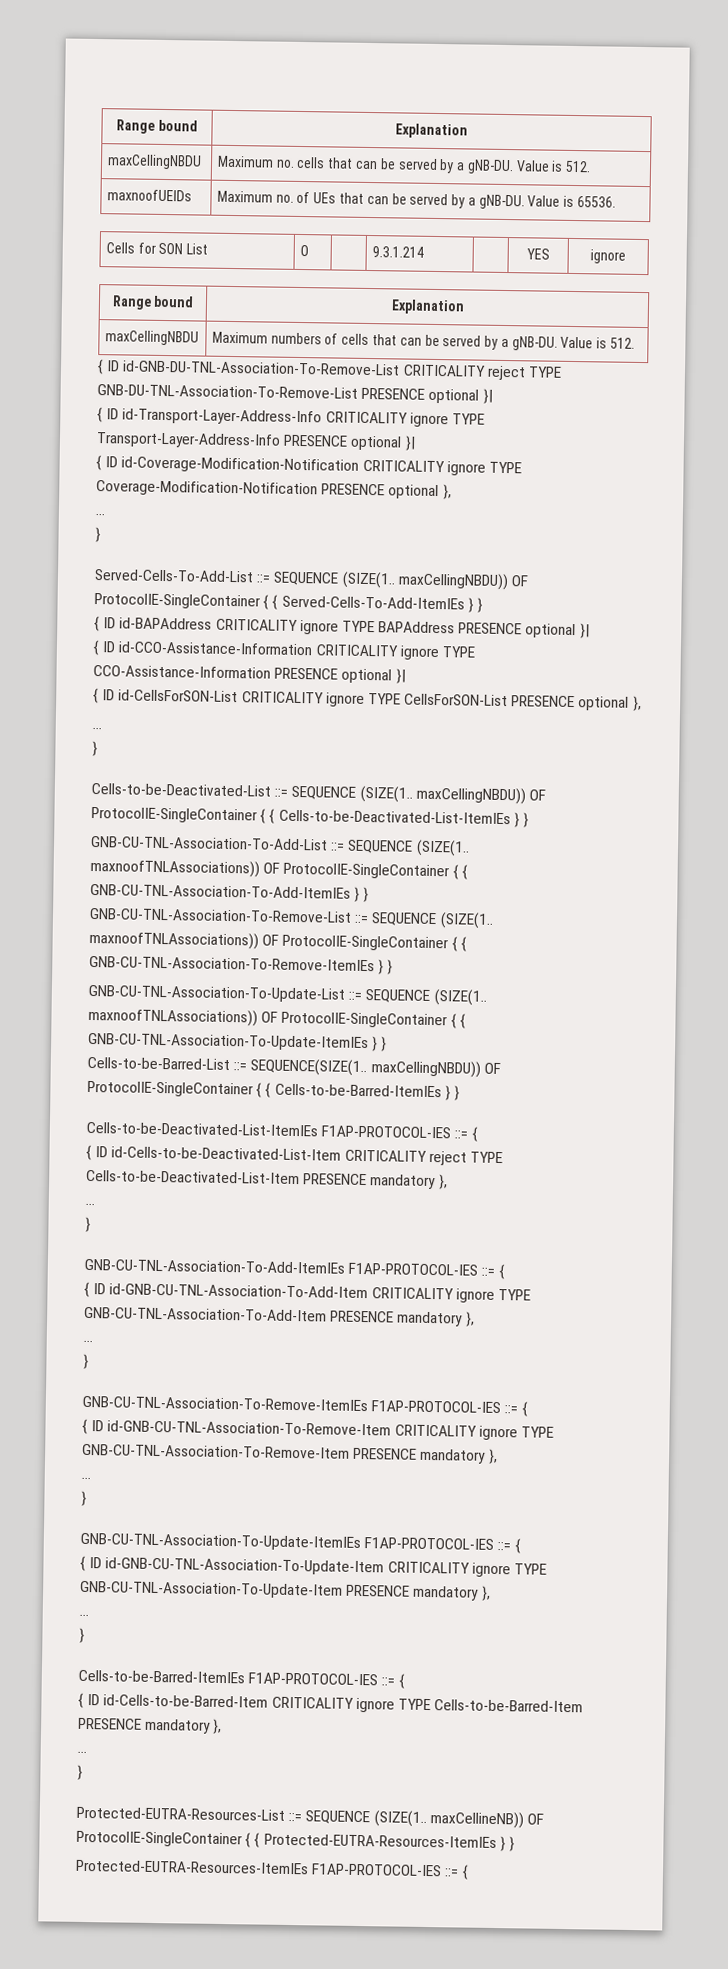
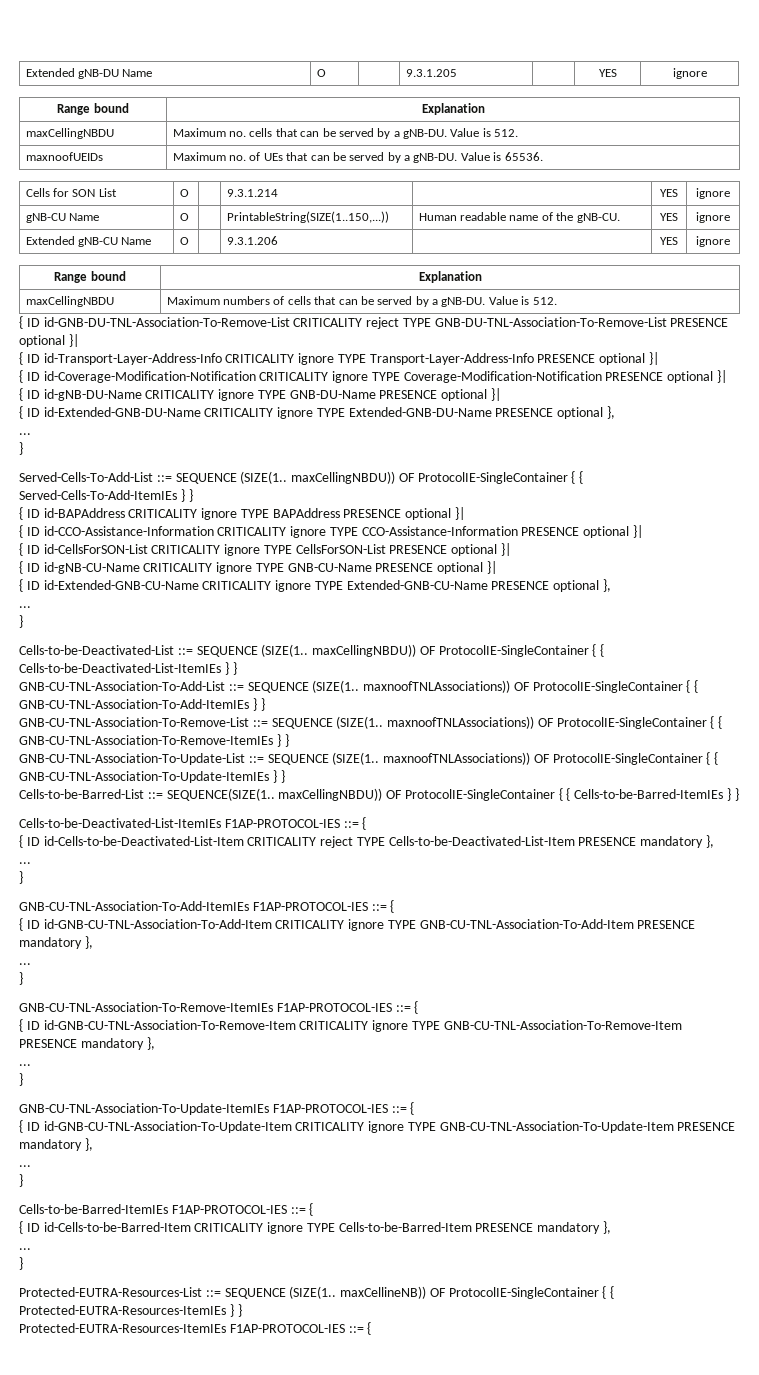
(116, 126) none -> [25,68,153,79] [316,69,326,77] [405,69,457,77] [598,69,617,77] [672,68,707,79] Extended gNB-DU Name | O | | 9.3.1.205 | | YES | ignore //
(626, 256) none -> [25,213,100,223] [179,213,189,221] [226,211,389,223] [418,212,620,223] [660,213,678,221] [696,212,730,223] [25,236,152,247] [179,237,189,245] [226,236,278,245] [660,237,678,245] [696,236,730,247] // gNB-CU Name | O | | PrintableString(SIZE(1..150,...)) | Human readable name of the gNB-CU. | YES | ignore // Extended gNB-CU Name | O | | 9.3.1.206 | | YES | ignore
(440, 492) none -> [717,370,728,383] [19,388,502,401] [19,406,604,419] }| // { ID id-gNB-DU-Name CRITICALITY ignore TYPE GNB-DU-Name PRESENCE optional }| // { ID id-Extended-GNB-DU-Name CRITICALITY ignore TYPE Extended-GNB-DU-Name PRESENCE optional
(630, 703) none -> [501,543,512,556] [19,561,498,574] [19,579,600,592] }| // { ID id-gNB-CU-Name CRITICALITY ignore TYPE GNB-CU-Name PRESENCE optional }| // { ID id-Extended-GNB-CU-Name CRITICALITY ignore TYPE Extended-GNB-CU-Name PRESENCE optional

